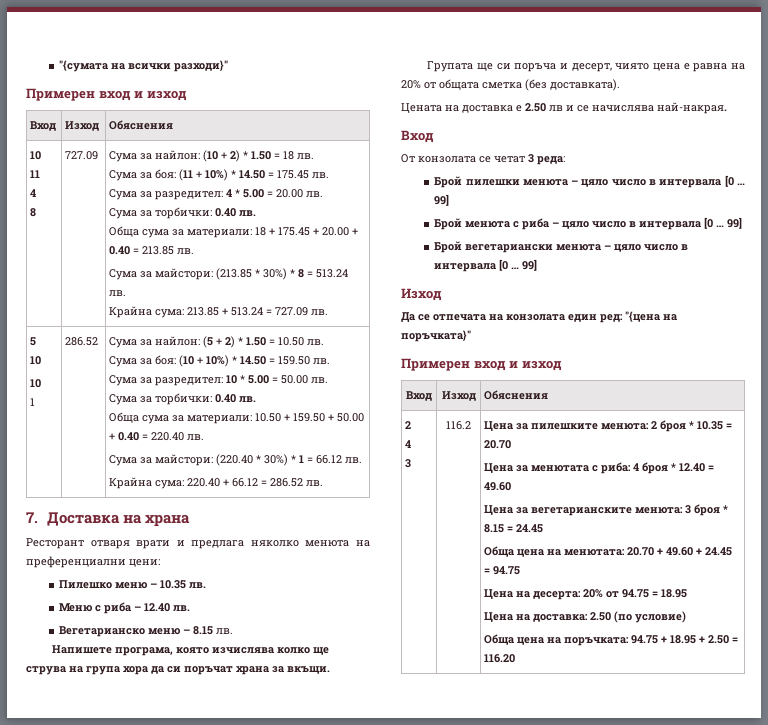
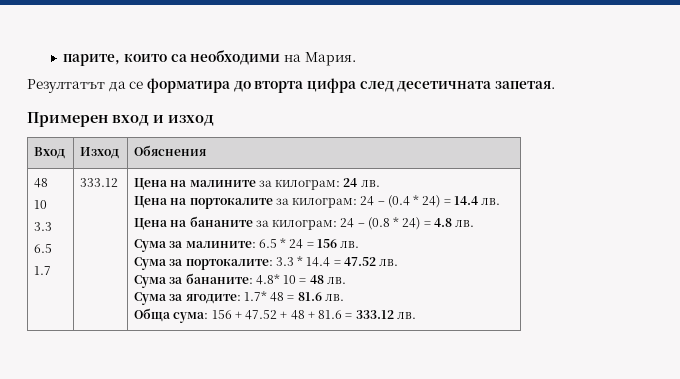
[59,60,229,72] [26,88,187,101] [30,121,57,131] [65,121,100,131] [109,120,174,130] [30,151,42,160] [30,170,41,178] [30,189,37,197] [30,208,37,217] [65,151,99,160] [109,150,315,162] [109,169,330,181] [109,189,324,200] [109,207,257,219] [109,226,359,238] [109,246,195,255] [109,268,349,280] [109,290,127,296] [109,306,329,318] [30,337,37,346] [30,356,42,365] [30,379,42,388] [30,398,36,406] [65,337,99,346] [109,336,325,348] [109,355,331,367] [109,375,329,386] [109,393,257,405] [109,412,365,424] [109,432,205,441] [109,454,363,466] [109,477,324,489] [26,512,191,527] [26,538,370,549] [26,556,160,568] [59,580,207,589] [59,602,191,614] [59,626,234,637] [52,645,330,656] [26,666,330,675] [427,61,745,72] [401,79,620,91] [401,102,727,114] [401,130,434,143] [401,154,565,165] [434,175,745,188] [434,194,450,206] [434,217,743,230] [434,241,689,253] [434,259,538,272] [401,288,442,301] [401,311,677,323] [401,330,471,342] [401,358,562,371] [406,391,432,401] [441,391,476,401] [484,390,549,400] [405,421,412,429] [405,440,412,448] [405,459,412,468] [446,421,471,430] [484,420,733,432] [484,440,512,449] [484,462,715,474] [484,482,512,491] [484,504,729,516] [484,524,544,533] [484,546,733,557] [484,566,521,575] [484,589,688,600] [484,611,687,623] [484,634,739,646] [484,654,516,663] "{сумата на всички разходи}" // Примерен вход и изход // Вход | Изход | Обяснения // 10 // 11 // 4 // 8 | 727.09 | Сума за найлон: (10 + 2) * 1.50 = 18 лв. // Сума за боя: (11 + 10%) * 14.50 = 175.45 лв. // Сума за разредител: 4 * 5.00 = 20.00 лв. // Сума за торбички: 0.40 лв. // Обща сума за материали: 18 + 175.45 + 20.00 + 0.40 = 213.85 лв. // Сума за майстори: (213.85 * 30%) * 8 = 513.24 лв. // Крайна сума: 213.85 + 513.24 = 727.09 лв. // 5 // 10 // 10 // 1 | 286.52 | Сума за найлон: (5 + 2) * 1.50 = 10.50 лв. // Сума за боя: (10 + 10%) * 14.50 = 159.50 лв. // Сума за разредител: 10 * 5.00 = 50.00 лв. // Сума за торбички: 0.40 лв. // Обща сума за материали: 10.50 + 159.50 + 50.00 + 0.40 = 220.40 лв. // Сума за майстори: (220.40 * 30%) * 1 = 66.12 лв. // Крайна сума: 220.40 + 66.12 = 286.52 лв. // 7. Доставка на храна // Ресторант отваря врати и предлага няколко менюта на преференциални цени: // Пилешко меню – 10.35 лв. // Меню с риба – 12.40 лв. // Вегетарианско меню – 8.15 лв. // Напишете програма, която изчислява колко ще струва на група хора да си поръчат храна за вкъщи. // Групата ще си поръча и десерт, чиято цена е равна на 20% от общата сметка (без доставката). // Цената на доставка е 2.50 лв и се начислява най-накрая. // Вход // От конзолата се четат 3 реда: // Брой пилешки менюта – цяло число в интервала [0 … 99] // Брой менюта с риба – цяло число в интервала [0 … 99] // Брой вегетариански менюта – цяло число в интервала [0 … 99] // Изход // Да се отпечата на конзолата един ред: "{цена на поръчката}" // Примерен вход и изход // Вход | Изход | Обяснения // 2 // 4 // 3 | 116.2 | Цена за пилешките менюта: 2 броя * 10.35 = 20.70 // Цена за менютата с риба: 4 броя * 12.40 = 49.60 // Цена за вегетарианските менюта: 3 броя * 8.15 = 24.45 // Обща цена на менютата: 20.70 + 49.60 + 24.45 = 94.75 // Цена на десерта: 20% от 94.75 = 18.95 // Цена на доставка: 2.50 (по условие) // Обща цена на поръчката: 94.75 + 18.95 + 2.50 = 116.20 -> [63,50,356,66] [27,78,555,93] [27,112,214,127] [34,147,66,159] [80,147,120,159] [134,145,207,156] [34,178,49,188] [34,200,48,209] [34,222,53,231] [34,244,53,253] [34,266,52,275] [80,178,119,187] [134,178,380,190] [134,195,500,209] [134,216,474,230] [134,238,360,252] [134,256,399,270] [134,273,346,288] [134,291,344,305] [134,308,416,323] парите, които са необходими на Мария. // Резултатът да се форматира до вторта цифра след десетичната запетая. // Примерен вход и изход // Вход | Изход | Обяснения // 48 // 10 // 3.3 // 6.5 // 1.7 | 333.12 | Цена на малините за килограм: 24 лв. // Цена на портокалите за килограм: 24 – (0.4 * 24) = 14.4 лв. // Цена на бананите за килограм: 24 – (0.8 * 24) = 4.8 лв. // Сума за малините: 6.5 * 24 = 156 лв. // Сума за портокалите: 3.3 * 14.4 = 47.52 лв. // Сума за бананите: 4.8* 10 = 48 лв. // Сума за ягодите: 1.7* 48 = 81.6 лв. // Обща сума: 156 + 47.52 + 48 + 81.6 = 333.12 лв.

